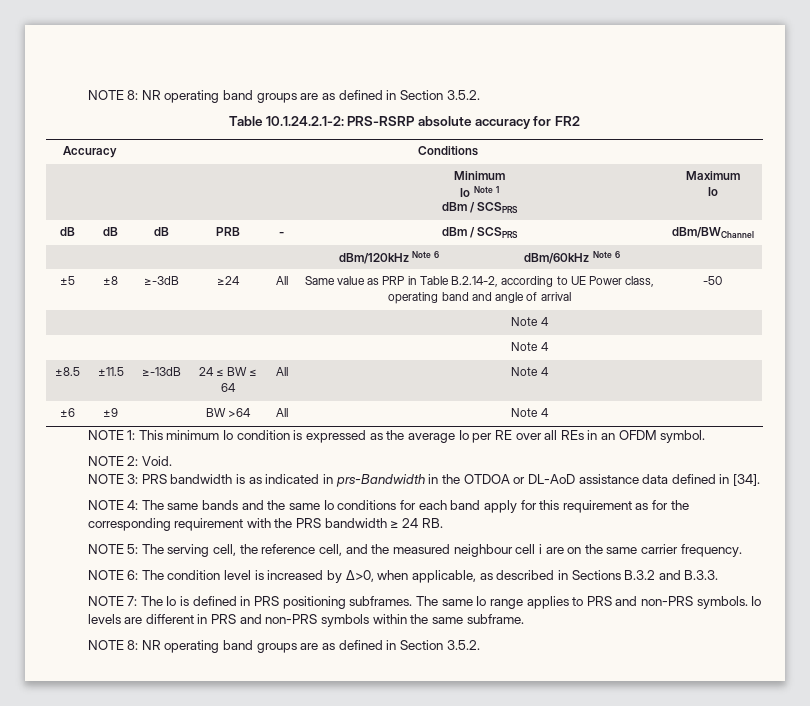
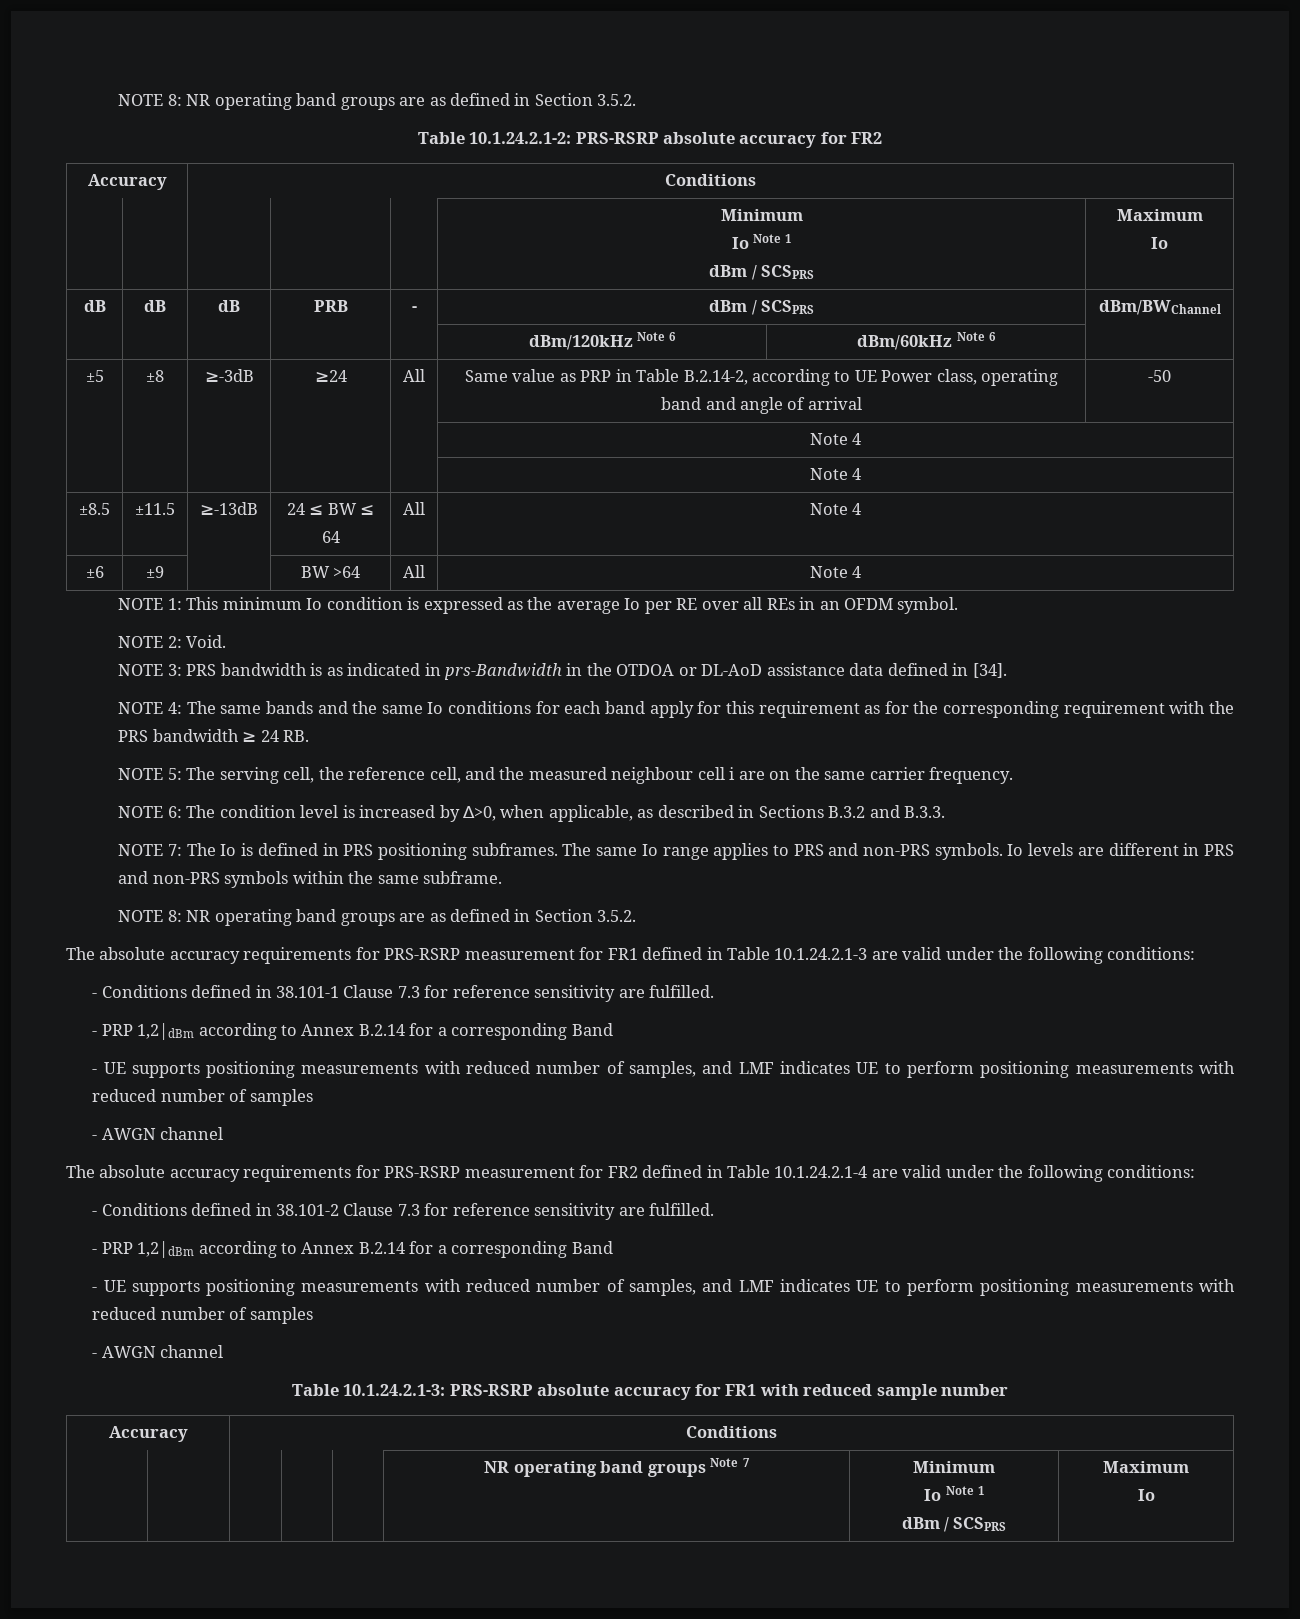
(480, 645) none -> [66,947,1196,964] [92,985,715,1002] [92,1023,613,1040] [92,1061,1235,1078] [92,1089,313,1106] [92,1127,224,1140] [66,1165,1196,1182] [92,1203,715,1220] [92,1241,613,1258] [92,1279,1235,1296] [92,1307,313,1324] [92,1345,224,1358] [291,1384,1009,1400] [108,1426,188,1442] [686,1426,777,1438] [484,1458,750,1477] [913,1461,995,1473] [924,1486,984,1501] [901,1517,1007,1532] [1103,1461,1189,1473] [1137,1489,1155,1501] // The absolute accuracy requirements for PRS-RSRP measurement for FR1 defined in Table 10.1.24.2.1-3 are valid under the following conditions: // - Conditions defined in 38.101-1 Clause 7.3 for reference sensitivity are fulfilled. // - PRP 1,2|dBm according to Annex B.2.14 for a corresponding Band // - UE supports positioning measurements with reduced number of samples, and LMF indicates UE to perform positioning measurements with reduced number of samples // - AWGN channel // The absolute accuracy requirements for PRS-RSRP measurement for FR2 defined in Table 10.1.24.2.1-4 are valid under the following conditions: // - Conditions defined in 38.101-2 Clause 7.3 for reference sensitivity are fulfilled. // - PRP 1,2|dBm according to Annex B.2.14 for a corresponding Band // - UE supports positioning measurements with reduced number of samples, and LMF indicates UE to perform positioning measurements with reduced number of samples // - AWGN channel // Table 10.1.24.2.1-3: PRS-RSRP absolute accuracy for FR1 with reduced sample number // Accuracy | Conditions // | | | | | NR operating band groups Note 7 | Minimum // Io Note 1 // dBm / SCSPRS | Maximum // Io

